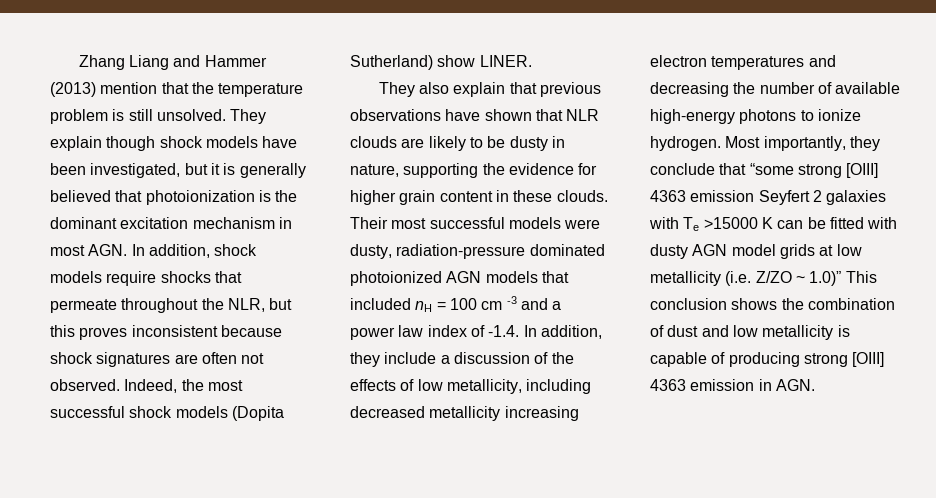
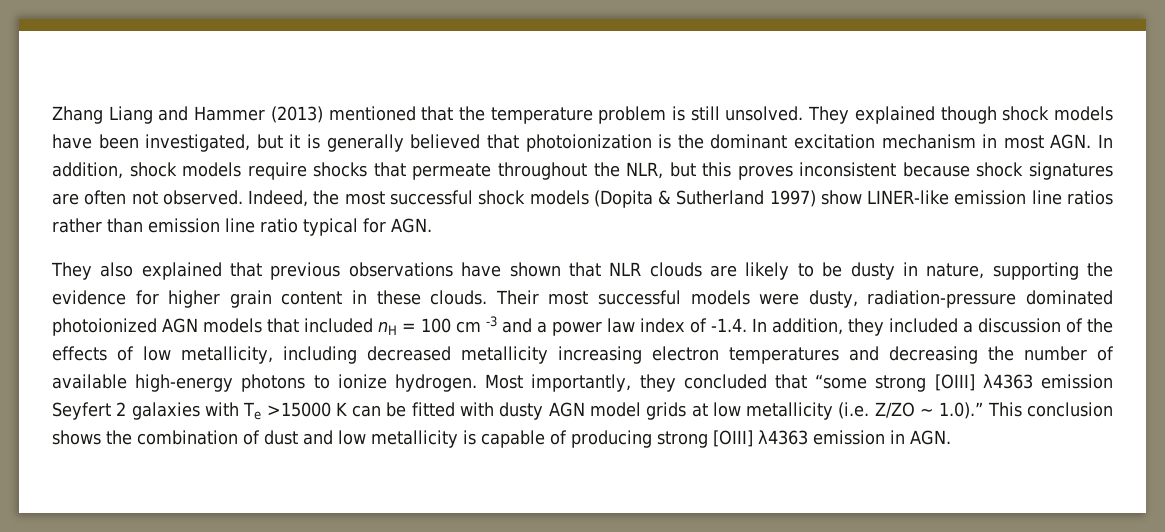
[100,82,158,94] mention -> [328,106,416,121] mentioned
[50,136,102,151] explain -> [854,106,935,124] explained
[350,55,532,70] Sutherland) show LINER. -> [658,190,1114,207] [52,218,432,236] & Sutherland 1997) show LINER-like emission line ratios rather than emission line ratio typical for AGN.
[453,82,506,97] explain -> [141,262,222,280] explained
[384,352,437,364] include -> [889,318,958,333] included
[650,163,715,175] conclude -> [683,374,767,389] concluded
[650,190,686,202] 4363 -> [982,374,1033,389] λ4363
[809,271,842,286] 1.0)” -> [939,402,984,419] 1.0).”
[650,379,686,391] 4363 -> [758,430,808,445] λ4363

